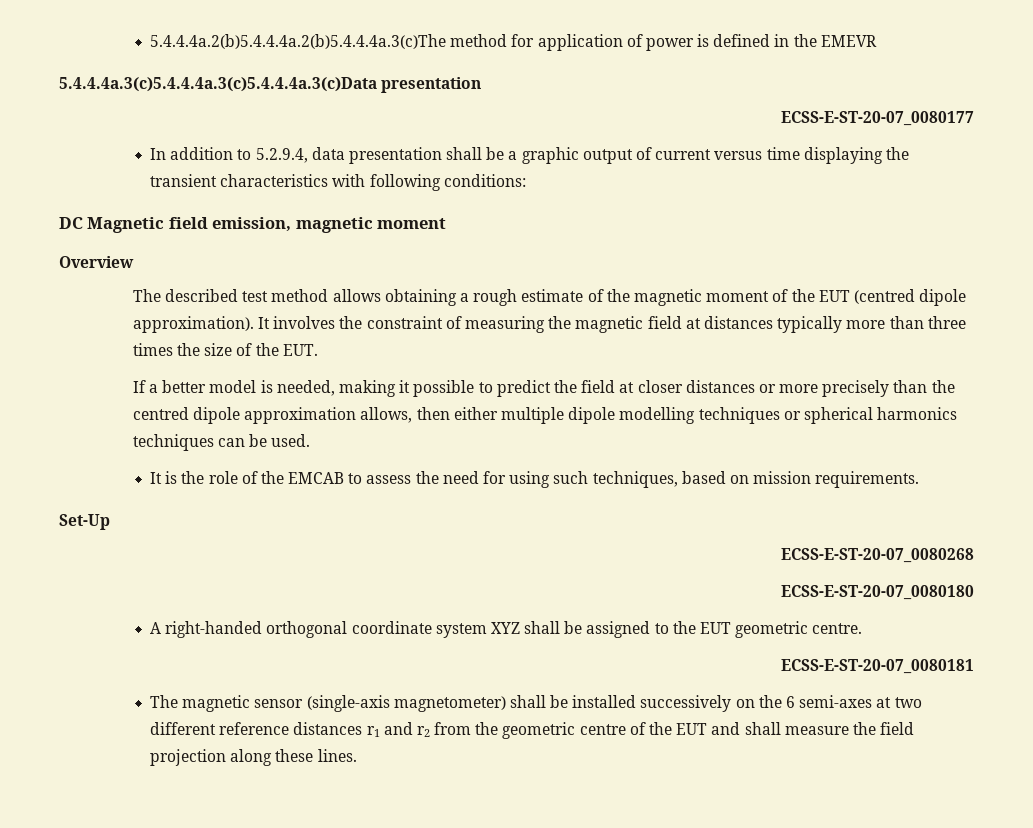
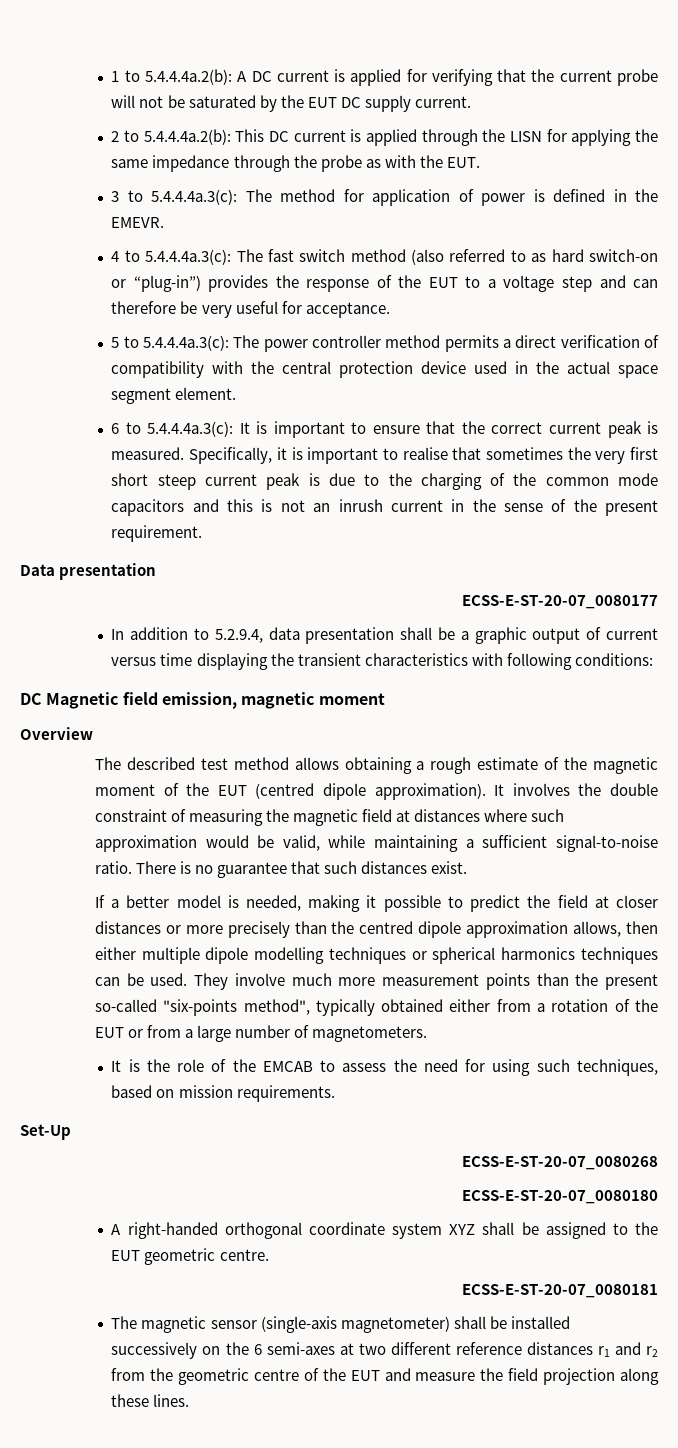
[149,34,446,49] 5.4.4.4a.2(b)5.4.4.4a.2(b)5.4.4.4a.3(c)The -> [111,69,658,86] [111,95,471,112] [111,129,658,146] [111,155,480,172] [111,189,272,205] 1 to 5.4.4.4a.2(b): A DC current is applied for verifying that the current probe will not be saturated by the EUT DC supply current. // 2 to 5.4.4.4a.2(b): This DC current is applied through the LISN for applying the same impedance through the probe as with the EUT. // 3 to 5.4.4.4a.3(c): The
[820,35,877,47] [59,77,377,92] EMEVR // 5.4.4.4a.3(c)5.4.4.4a.3(c)5.4.4.4a.3(c)Data -> [111,217,165,228] [111,249,659,265] [111,275,659,292] [111,301,390,318] [111,335,659,352] [111,361,659,378] [111,387,237,404] [111,421,659,438] [111,447,659,464] [111,473,658,490] [111,499,659,516] [111,525,203,542] [20,564,55,576] EMEVR. // 4 to 5.4.4.4a.3(c): The fast switch method (also referred to as hard switch-on or “plug-in”) provides the response of the EUT to a voltage step and can therefore be very useful for acceptance. // 5 to 5.4.4.4a.3(c): The power controller method permits a direct verification of compatibility with the central protection device used in the actual space segment element. // 6 to 5.4.4.4a.3(c): It is important to ensure that the correct current peak is measured. Specifically, it is important to realise that sometimes the very first short steep current peak is due to the charging of the common mode capacitors and this is not an inrush current in the sense of the present requirement. // Data
(363, 322) none -> [610,783,659,796] double
[777,316,966,333] [132,343,318,356] typically more than three times the size of the EUT. -> [484,809,565,822] [94,835,659,852] [94,861,468,878] where such approximation would be valid, while maintaining a sufficient signal-to-noise ratio. There is no guarantee that such distances exist.
(311, 440) none -> [194,973,659,990] [94,999,658,1016] [94,1025,428,1042] They involve much more measurement points than the present so-called "six-points method", typically obtained either from a rotation of the EUT or from a large number of magnetometers.
[744,722,781,735] shall -> (411, 1374) none

